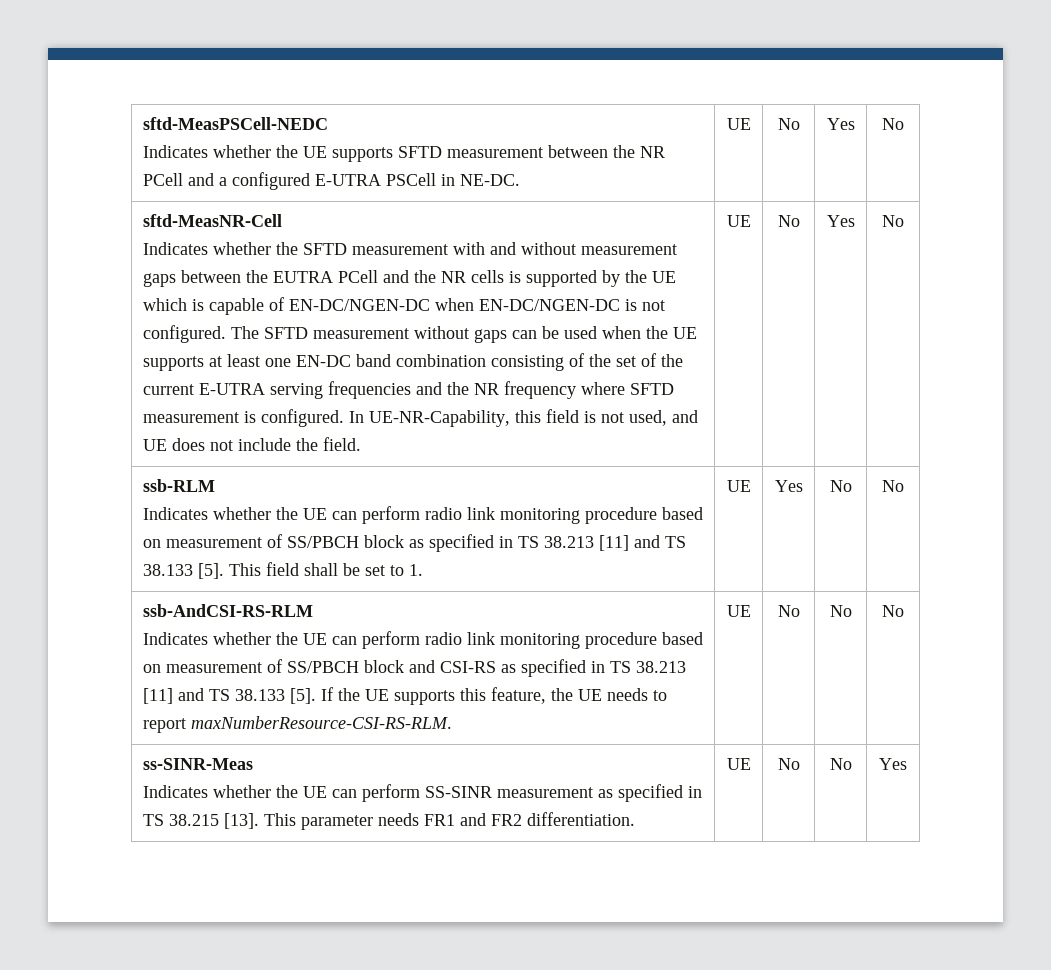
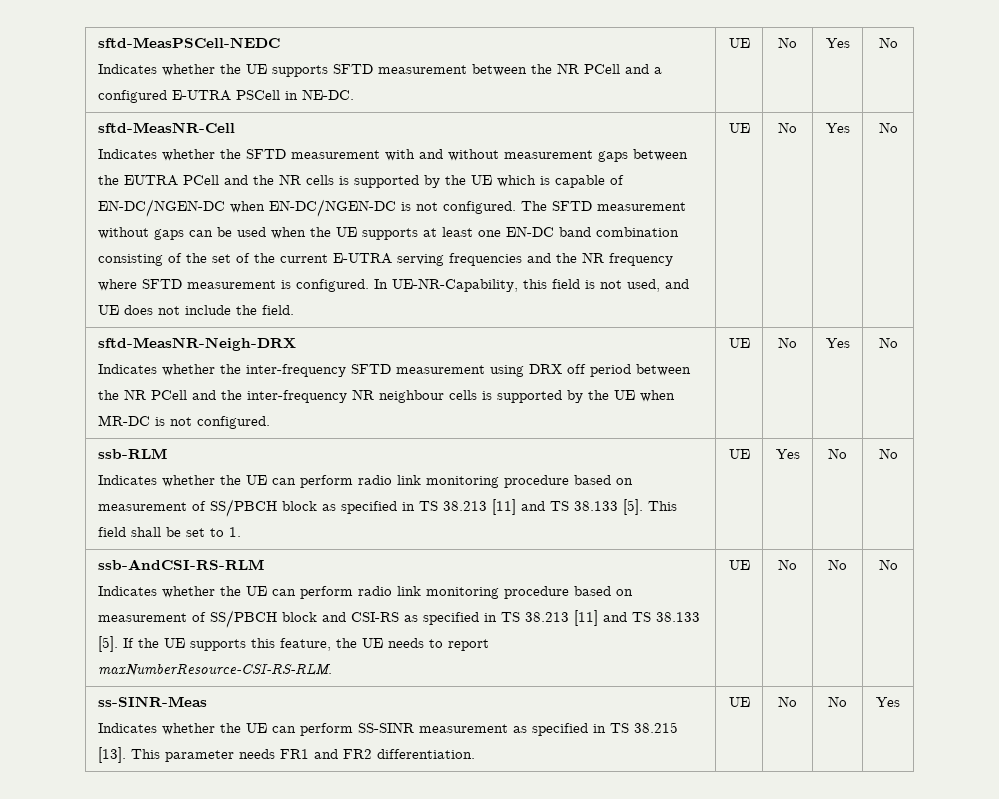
(904, 221) none -> [97,337,296,351] [97,364,691,377] [97,389,675,403] [97,415,270,429] [728,338,750,348] [778,337,797,348] [825,338,850,348] [878,337,898,348] // sftd-MeasNR-Neigh-DRX // Indicates whether the inter-frequency SFTD measurement using DRX off period between the NR PCell and the inter-frequency NR neighbour cells is supported by the UE when MR-DC is not configured. | UE | No | Yes | No

